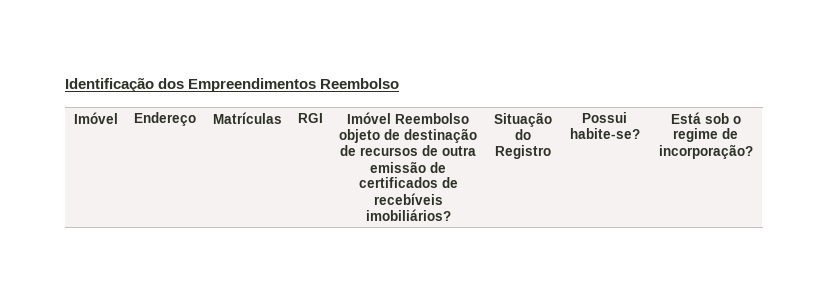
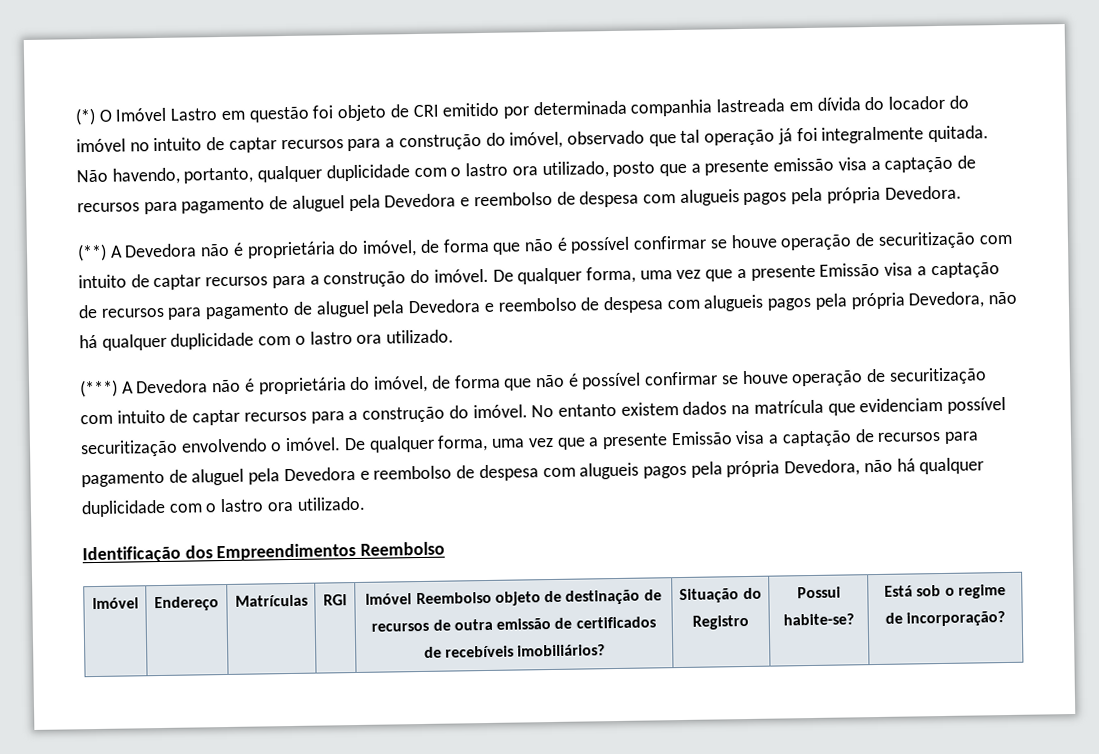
(65, 84) none -> [75,95,969,126] [76,125,990,153] [76,155,977,185] [77,185,962,215] [77,231,1013,262] [78,262,1000,291] [78,291,1018,320] [79,329,455,351] [79,367,987,398] [80,396,1007,426] [80,429,980,458] [81,457,985,488] [81,496,366,518] (*) O Imóvel Lastro em questão foi objeto de CRI emitido por determinada companhia lastreada em dívida do locador do imóvel no intuito de captar recursos para a construção do imóvel, observado que tal operação já foi integralmente quitada. Não havendo, portanto, qualquer duplicidade com o lastro ora utilizado, posto que a presente emissão visa a captação de recursos para pagamento de aluguel pela Devedora e reembolso de despesa com alugueis pagos pela própria Devedora. // (**) A Devedora não é proprietária do imóvel, de forma que não é possível confirmar se houve operação de securitização com intuito de captar recursos para a construção do imóvel. De qualquer forma, uma vez que a presente Emissão visa a captação de recursos para pagamento de aluguel pela Devedora e reembolso de despesa com alugueis pagos pela própria Devedora, não há qualquer duplicidade com o lastro ora utilizado. // (***) A Devedora não é proprietária do imóvel, de forma que não é possível confirmar se houve operação de securitização com intuito de captar recursos para a construção do imóvel. No entanto existem dados na matrícula que evidenciam possível securitização envolvendo o imóvel. De qualquer forma, uma vez que a presente Emissão visa a captação de recursos para pagamento de aluguel pela Devedora e reembolso de despesa com alugueis pagos pela própria Devedora, não há qualquer duplicidade com o lastro ora utilizado. //

